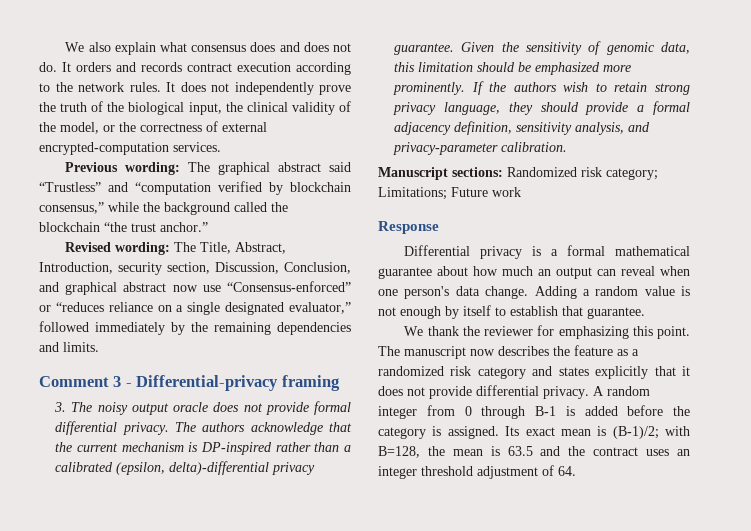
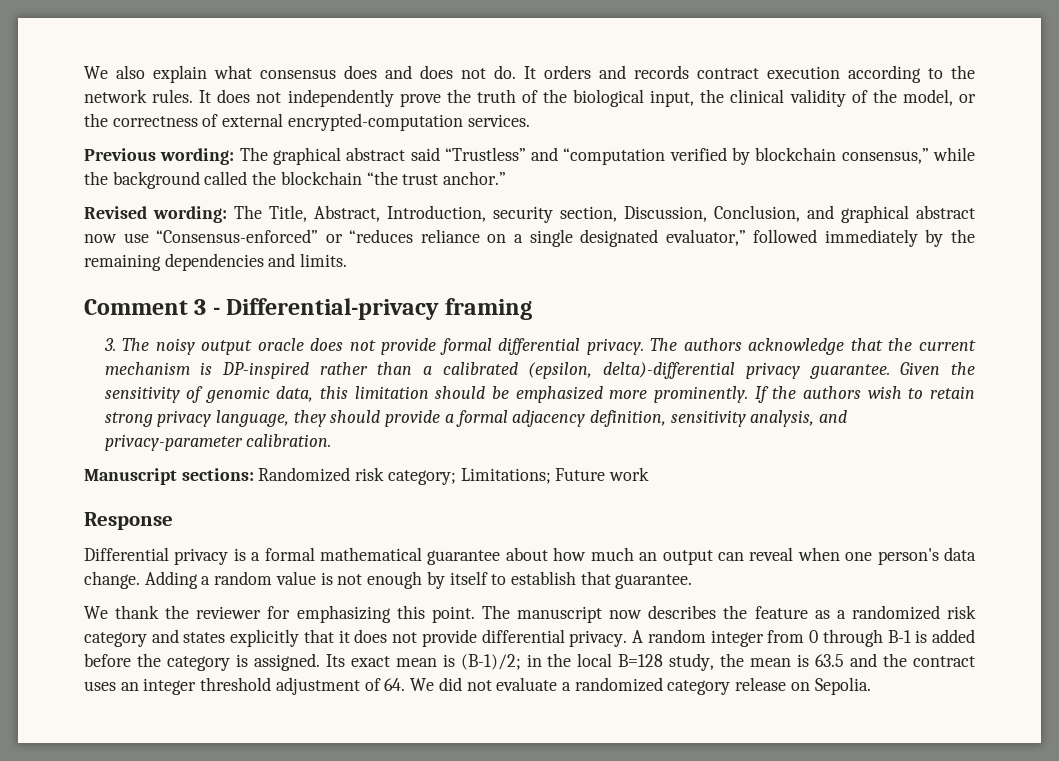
[665,426,690,436] [378,446,420,458] with B=128, -> [526,653,715,671] in the local B=128 study,
(576, 471) none -> [410,677,871,695] We did not evaluate a randomized category release on Sepolia.

